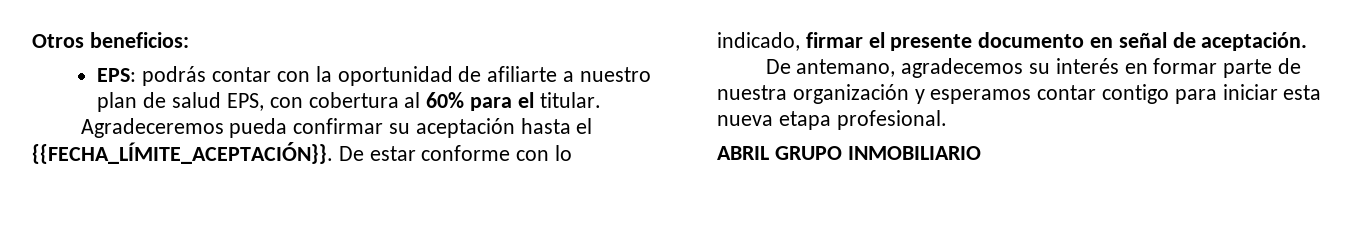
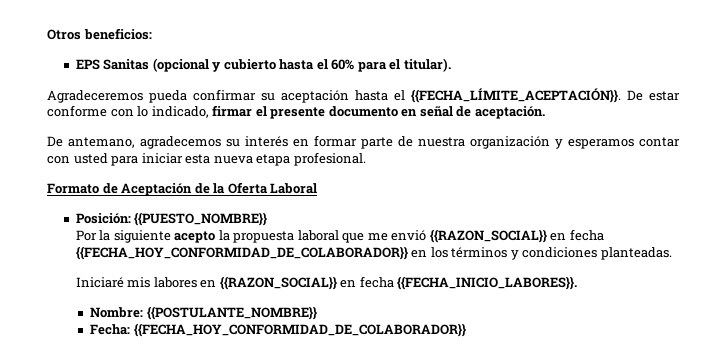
[97,66,651,86] [97,92,421,112] EPS: podrás contar con la oportunidad de afiliarte a nuestro plan de salud EPS, con cobertura al -> [75,58,328,72] EPS Sanitas (opcional y cubierto hasta el
[539,92,601,108] titular. -> [403,58,451,72] titular).
[1102,84,1170,104] contigo -> [47,153,108,164] con usted
[717,146,981,160] ABRIL GRUPO INMOBILIARIO -> [47,182,318,196] [75,212,268,226] [75,229,604,243] [75,246,672,260] [75,276,578,290] [89,306,317,320] [89,323,466,337] Formato de Aceptación de la Oferta Laboral // Posición: {{PUESTO_NOMBRE}} // Por la siguiente acepto la propuesta laboral que me envió {{RAZON_SOCIAL}} en fecha {{FECHA_HOY_CONFORMIDAD_DE_COLABORADOR}} en los términos y condiciones planteadas. // Iniciaré mis labores en {{RAZON_SOCIAL}} en fecha {{FECHA_INICIO_LABORES}}. // Nombre: {{POSTULANTE_NOMBRE}} // Fecha: {{FECHA_HOY_CONFORMIDAD_DE_COLABORADOR}}

